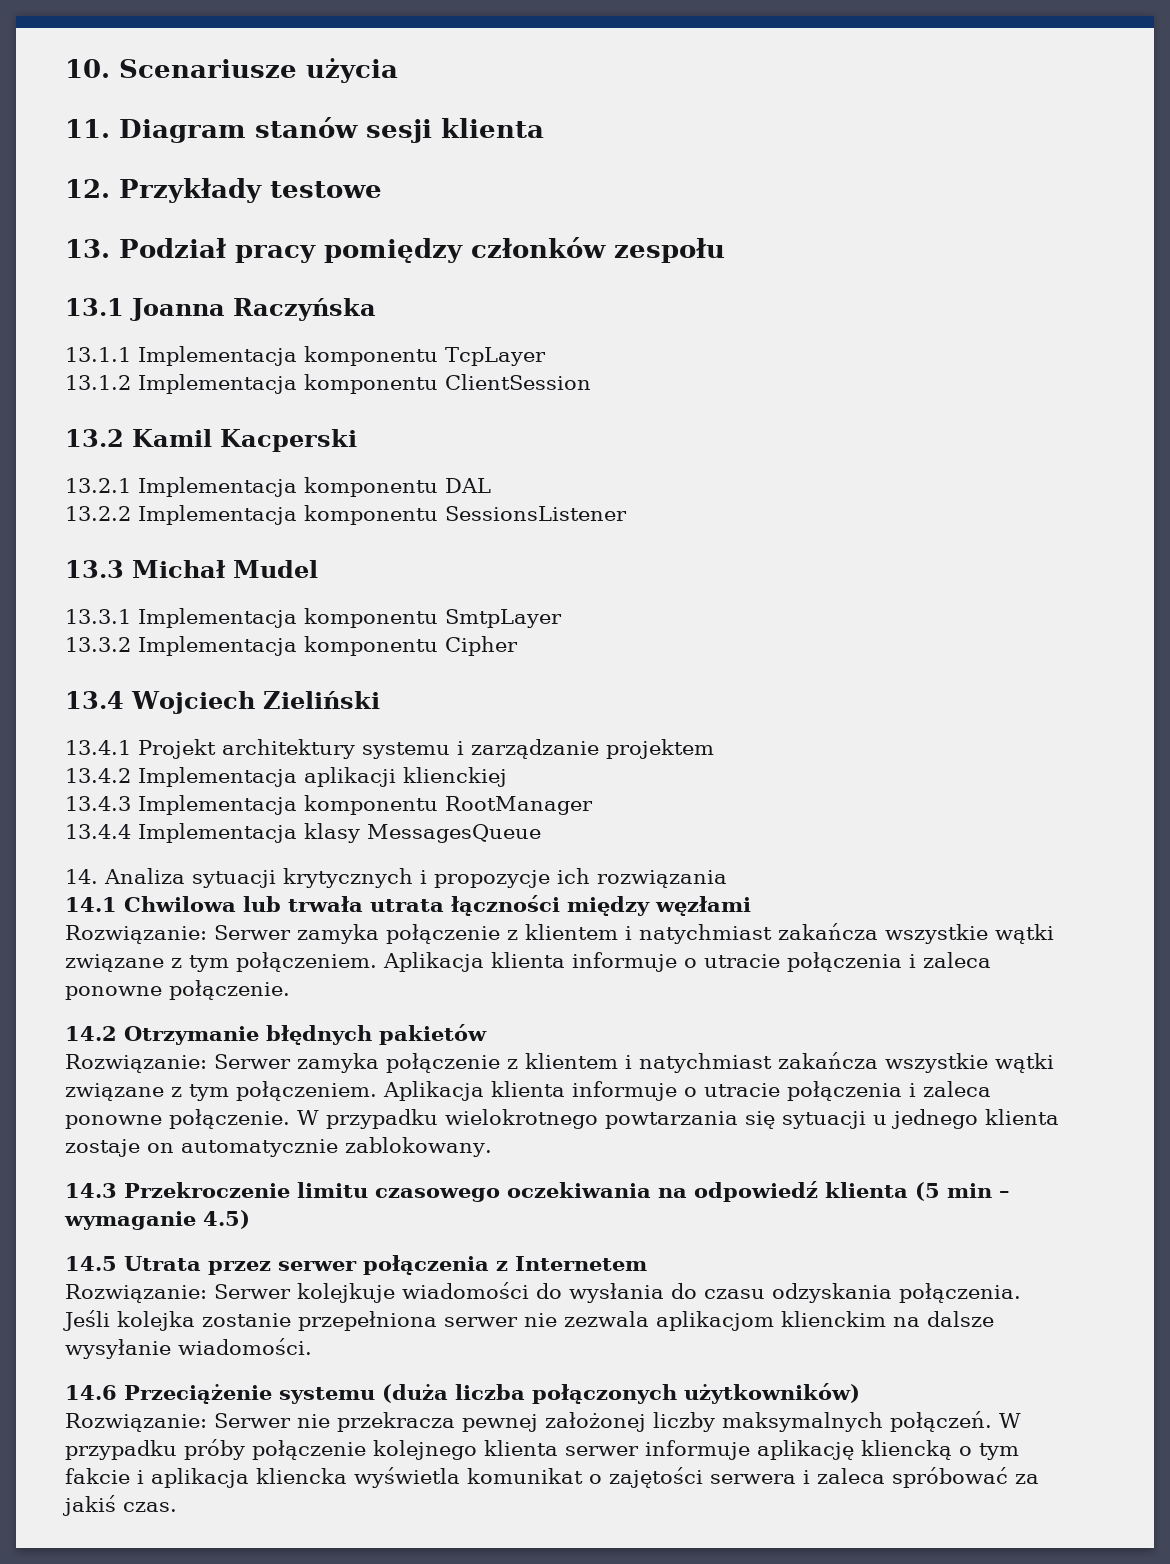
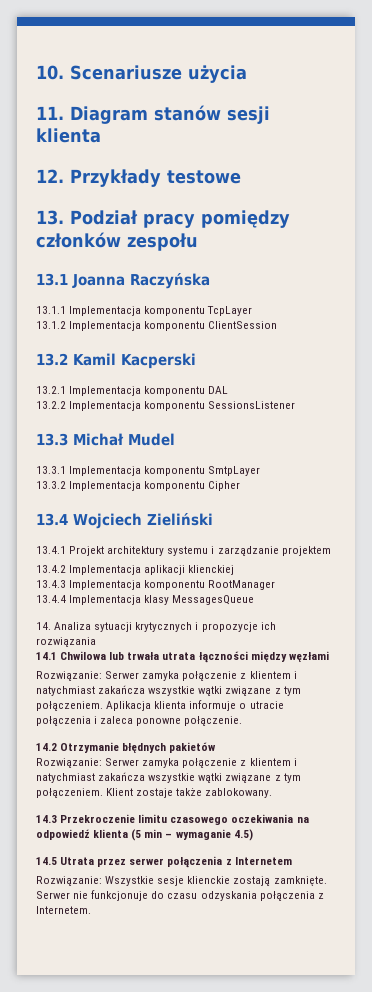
[383,1081,991,1101] [65,1109,1059,1129] [65,1139,338,1157] Aplikacja klienta informuje o utracie połączenia i zaleca ponowne połączenie. W przypadku wielokrotnego powtarzania się sytuacji u jednego klienta zostaje on automatycznie -> [106,788,203,798] Klient zostaje także
[214,1282,1021,1303] [63,1310,994,1331] [65,1338,312,1359] [65,1383,860,1404] [65,1411,1021,1432] [65,1439,1019,1460] [65,1467,1039,1488] [62,1495,177,1516] Serwer kolejkuje wiadomości do wysłania do czasu odzyskania połączenia. Jeśli kolejka zostanie przepełniona serwer nie zezwala aplikacjom klienckim na dalsze wysyłanie wiadomości. // 14.6 Przeciążenie systemu (duża liczba połączonych użytkowników) // Rozwiązanie: Serwer nie przekracza pewnej założonej liczby maksymalnych połączeń. W przypadku próby połączenie kolejnego klienta serwer informuje aplikację kliencką o tym fakcie i aplikacja kliencka wyświetla komunikat o zajętości serwera i zaleca spróbować za jakiś czas. -> [105,876,327,886] [36,890,324,901] [36,906,91,914] Wszystkie sesje klienckie zostają zamknięte. Serwer nie funkcjonuje do czasu odzyskania połączenia z Internetem.

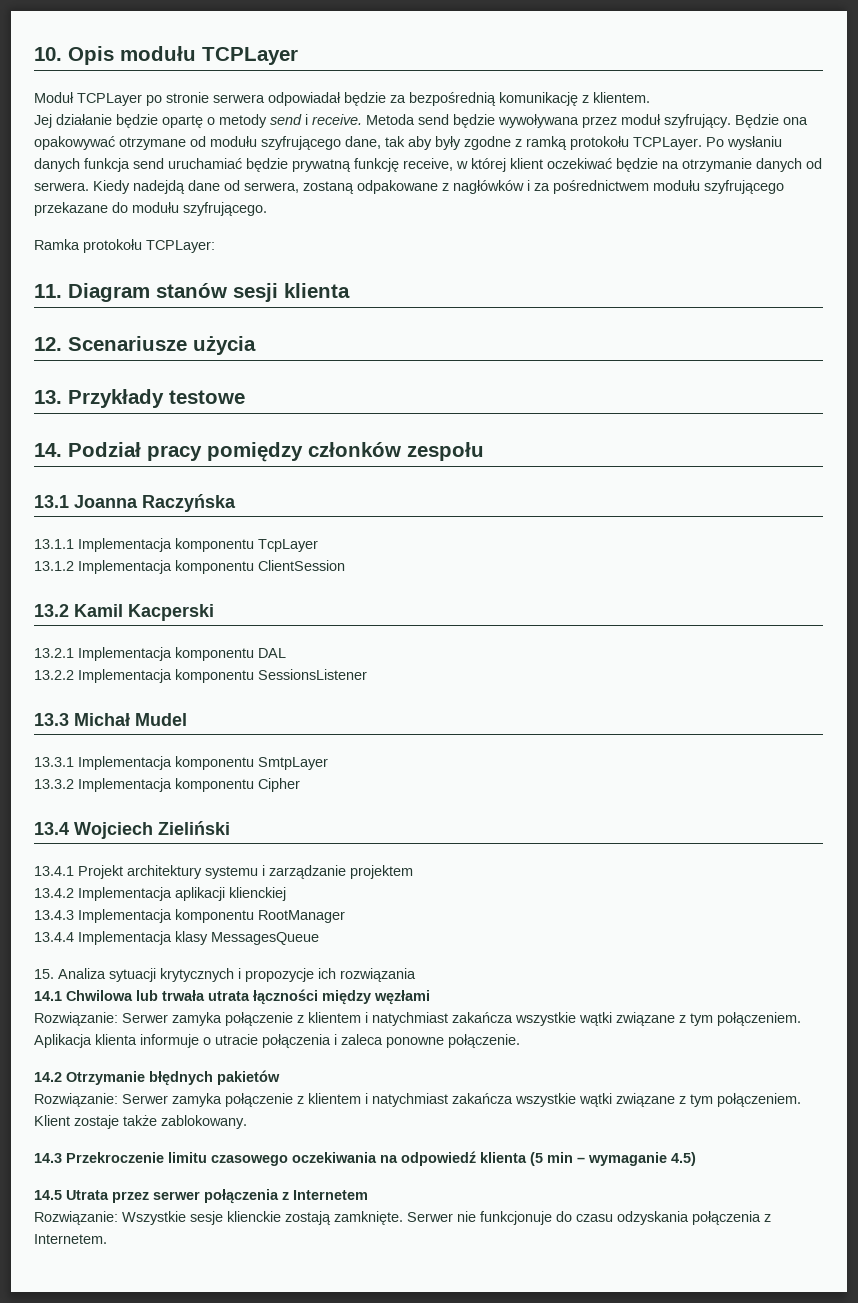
[70,65,247,83] Scenariusze użycia -> [68,46,298,65] [34,92,650,106] [34,114,808,128] [34,136,782,150] [34,158,822,172] [34,180,784,194] [34,202,267,216] [34,239,215,253] Opis modułu TCPLayer // Moduł TCPLayer po stronie serwera odpowiadał będzie za bezpośrednią komunikację z klientem. // Jej działanie będzie opartę o metody send i receive. Metoda send będzie wywoływana przez moduł szyfrujący. Będzie ona opakowywać otrzymane od modułu szyfrującego dane, tak aby były zgodne z ramką protokołu TCPLayer. Po wysłaniu danych funkcja send uruchamiać będzie prywatną funkcję receive, w której klient oczekiwać będzie na otrzymanie danych od serwera. Kiedy nadejdą dane od serwera, zostaną odpakowane z nagłówków i za pośrednictwem modułu szyfrującego przekazane do modułu szyfrującego. // Ramka protokołu TCPLayer:
(64, 176) none -> [68,336,256,355] [34,390,62,404] Scenariusze użycia // 13.
[36,210,64,225] 13. -> [34,443,62,457] 14.
[36,622,51,630] 14. -> [34,969,54,979] 15.

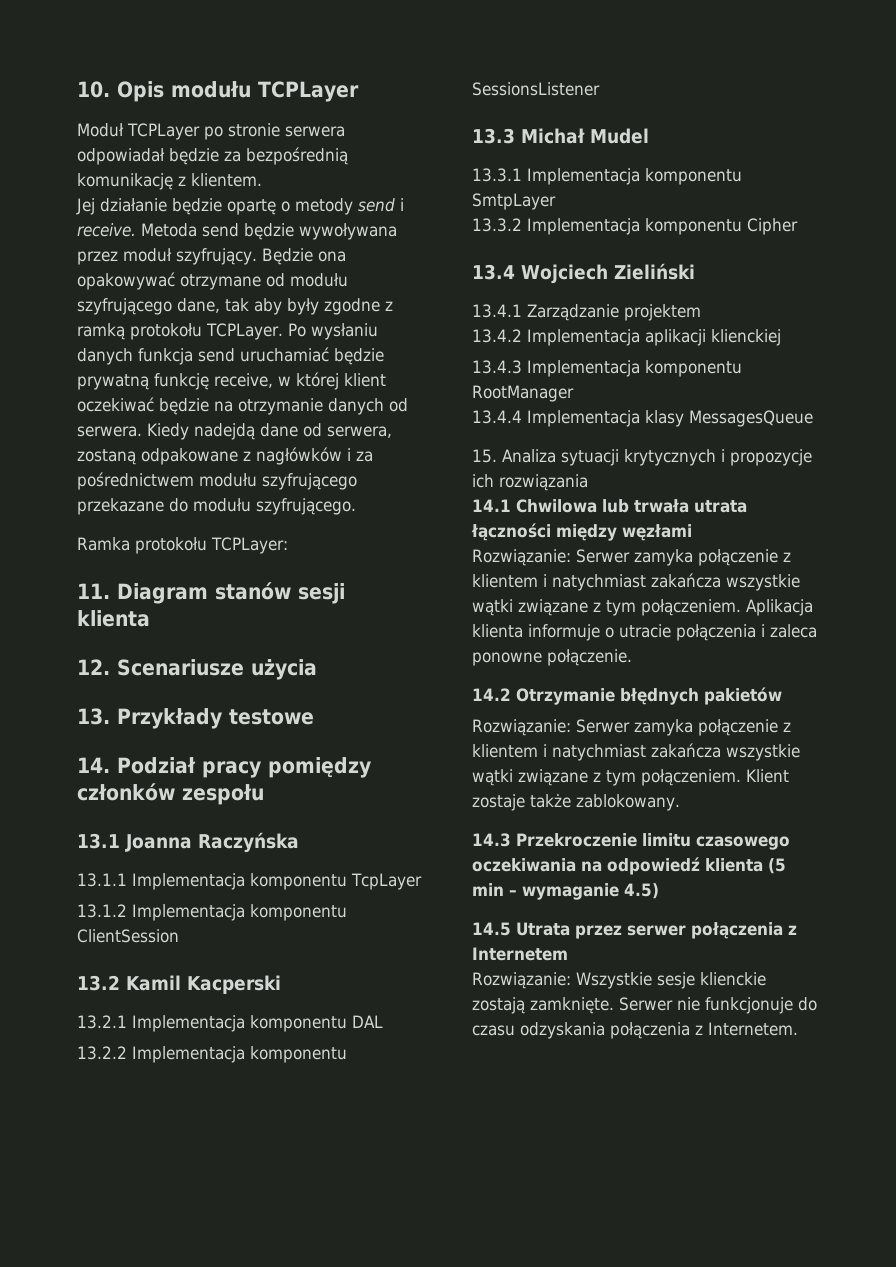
[78,865,346,879] Projekt architektury systemu i zarządzanie -> [527,304,619,321] Zarządzanie

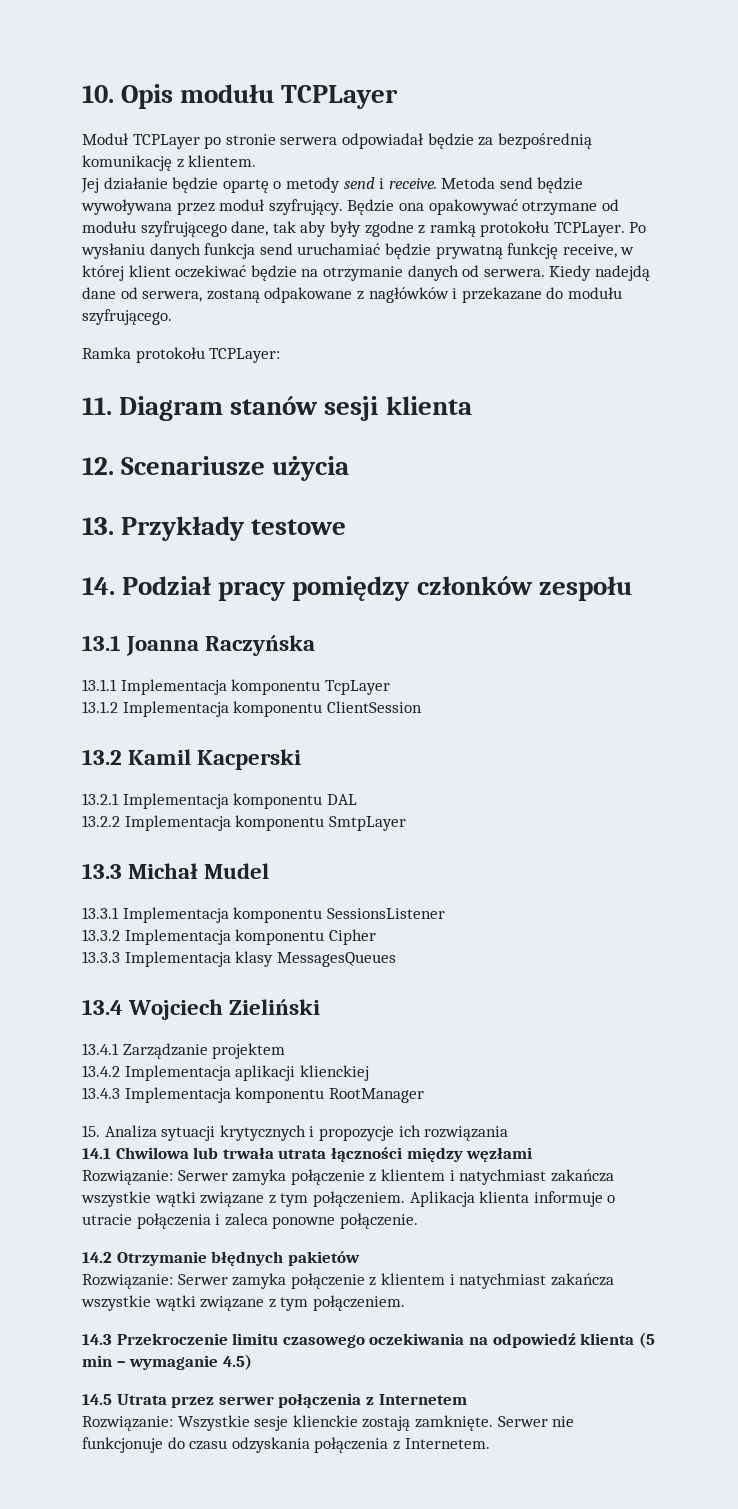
[356,451,373,462] [77,472,357,490] za pośrednictwem modułu szyfrującego -> (458, 293) none
[472,82,600,96] SessionsListener -> [328,816,406,831] SmtpLayer
[472,193,556,210] SmtpLayer -> [326,908,445,919] SessionsListener
(798, 226) none -> [82,951,396,967] // 13.3.3 Implementacja klasy MessagesQueues
[472,410,813,427] // 13.4.4 Implementacja klasy MessagesQueue -> (424, 1095) none
[746,769,789,783] [472,794,680,811] Klient zostaje także zablokowany. -> (405, 1303) none

